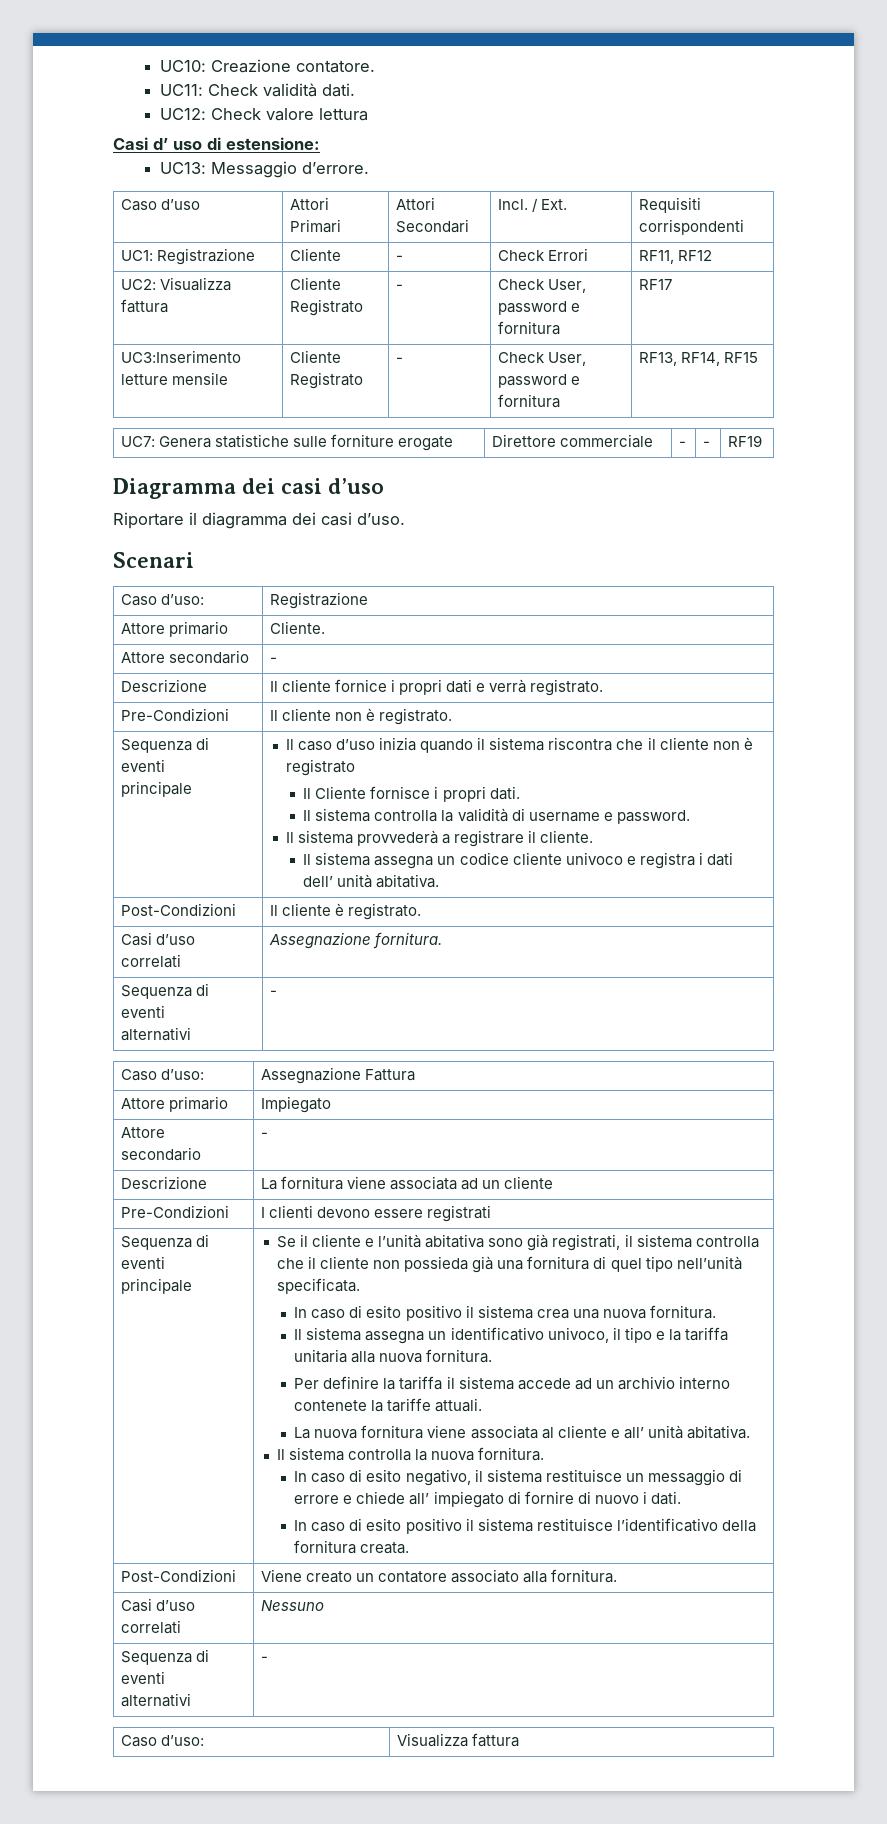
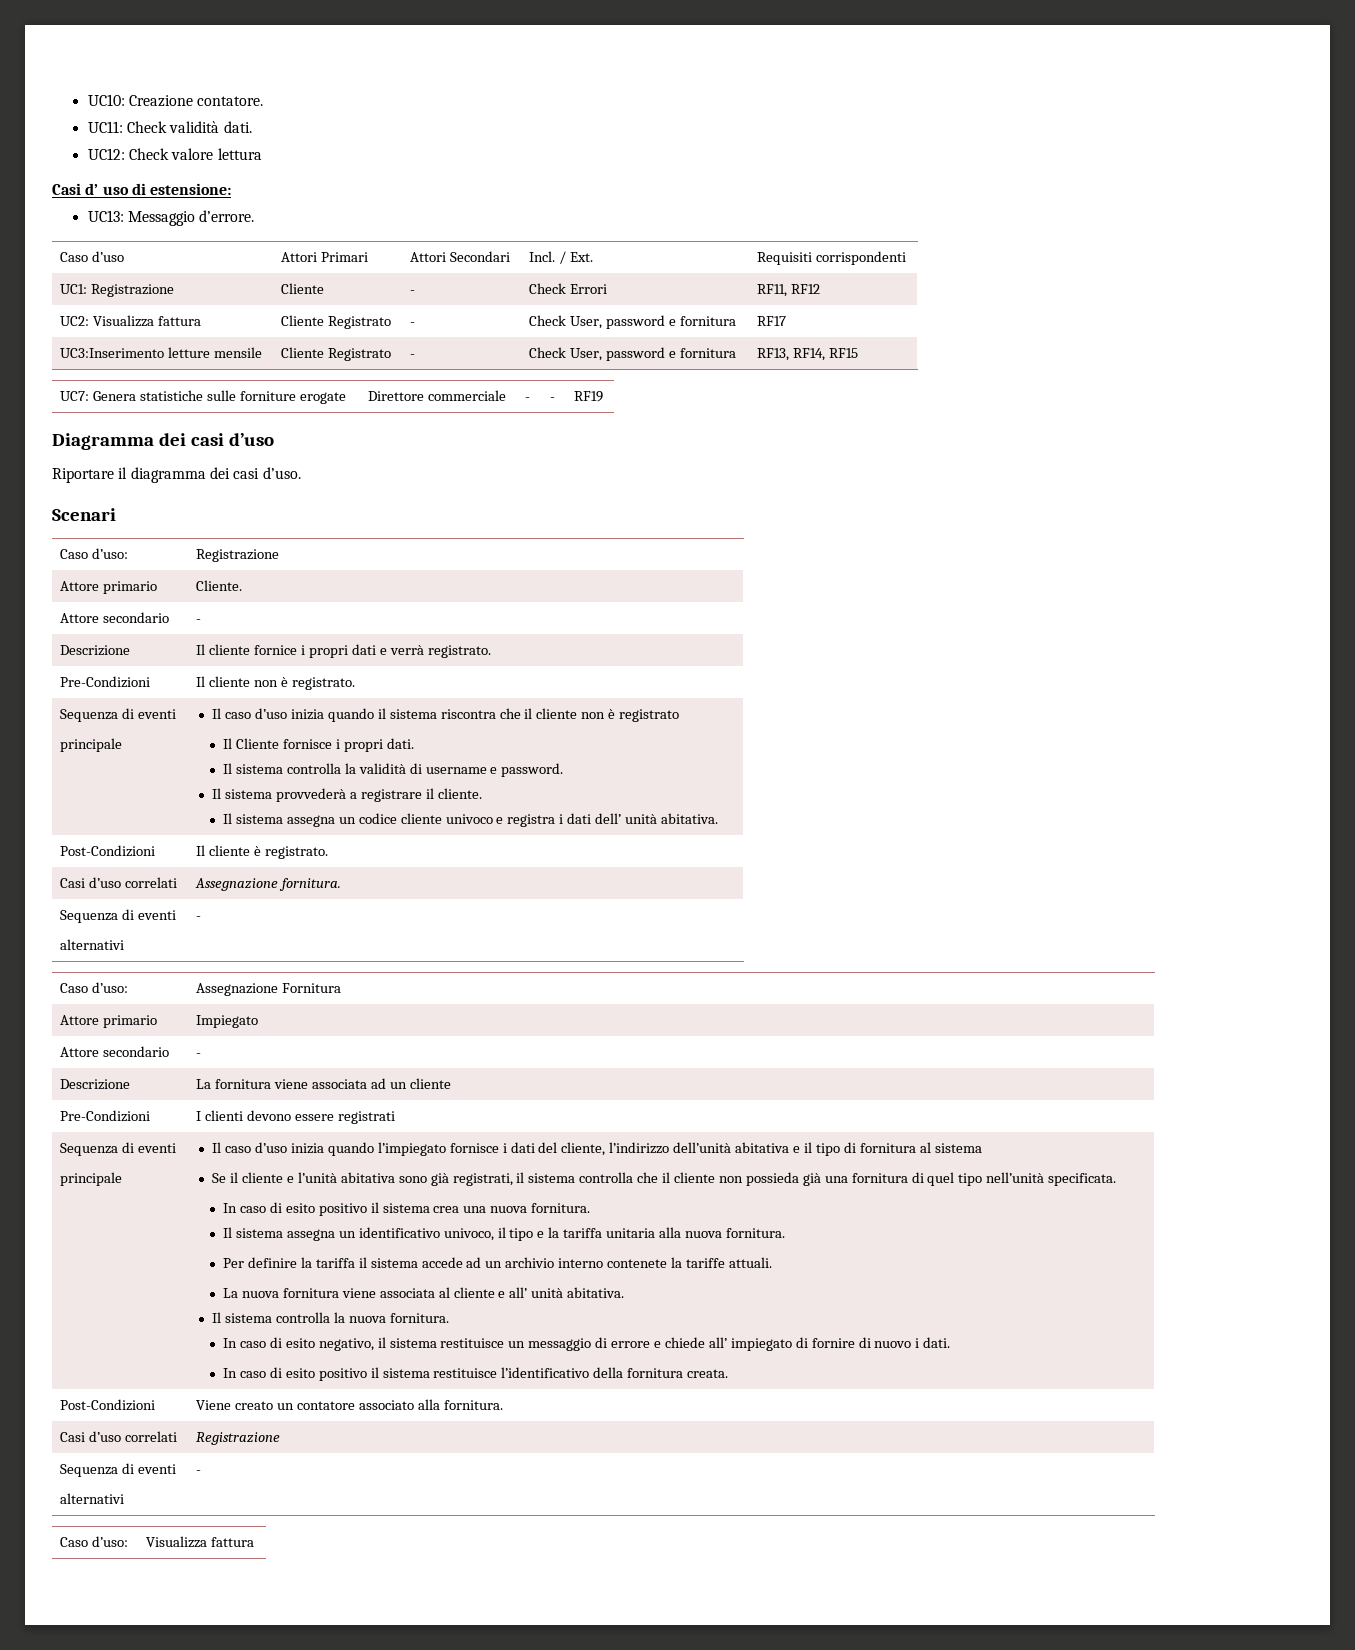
[364,1069,415,1081] Fattura -> [282,983,342,993] Fornitura
(192, 1286) none -> [212,1142,982,1156] Il caso d’uso inizia quando l’impiegato fornisce i dati del cliente, l’indirizzo dell’unità abitativa e il tipo di fornitura al sistema //
[260,1600,324,1611] Nessuno -> [196,1432,281,1445] Registrazione

